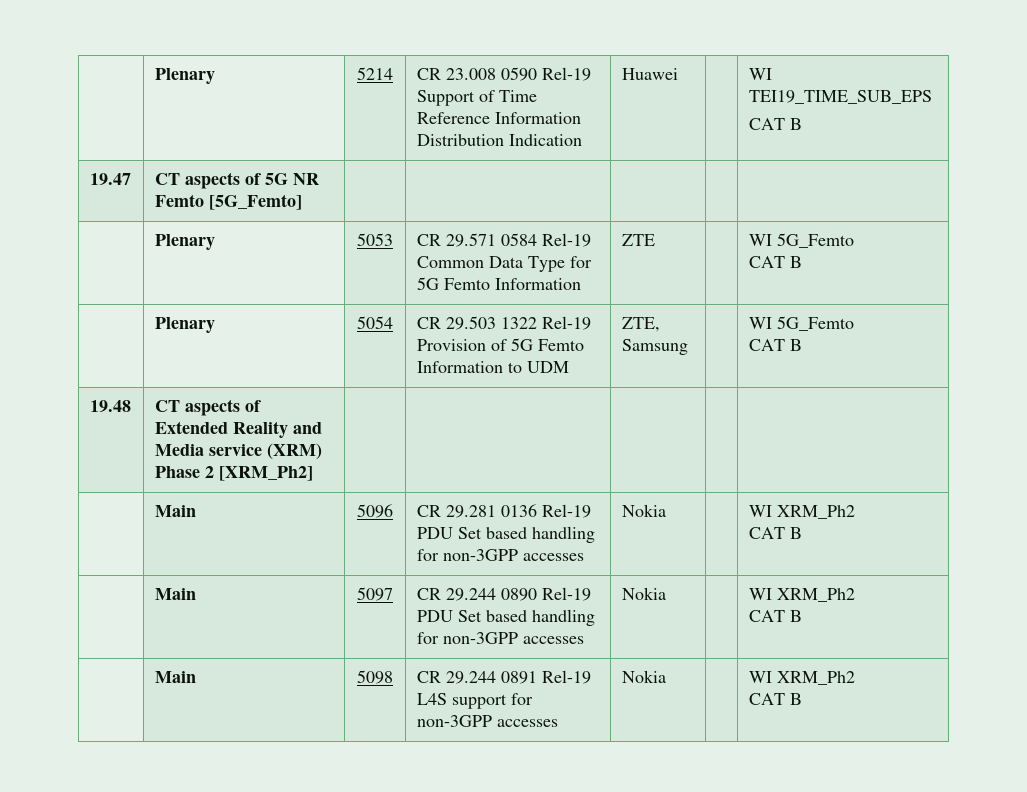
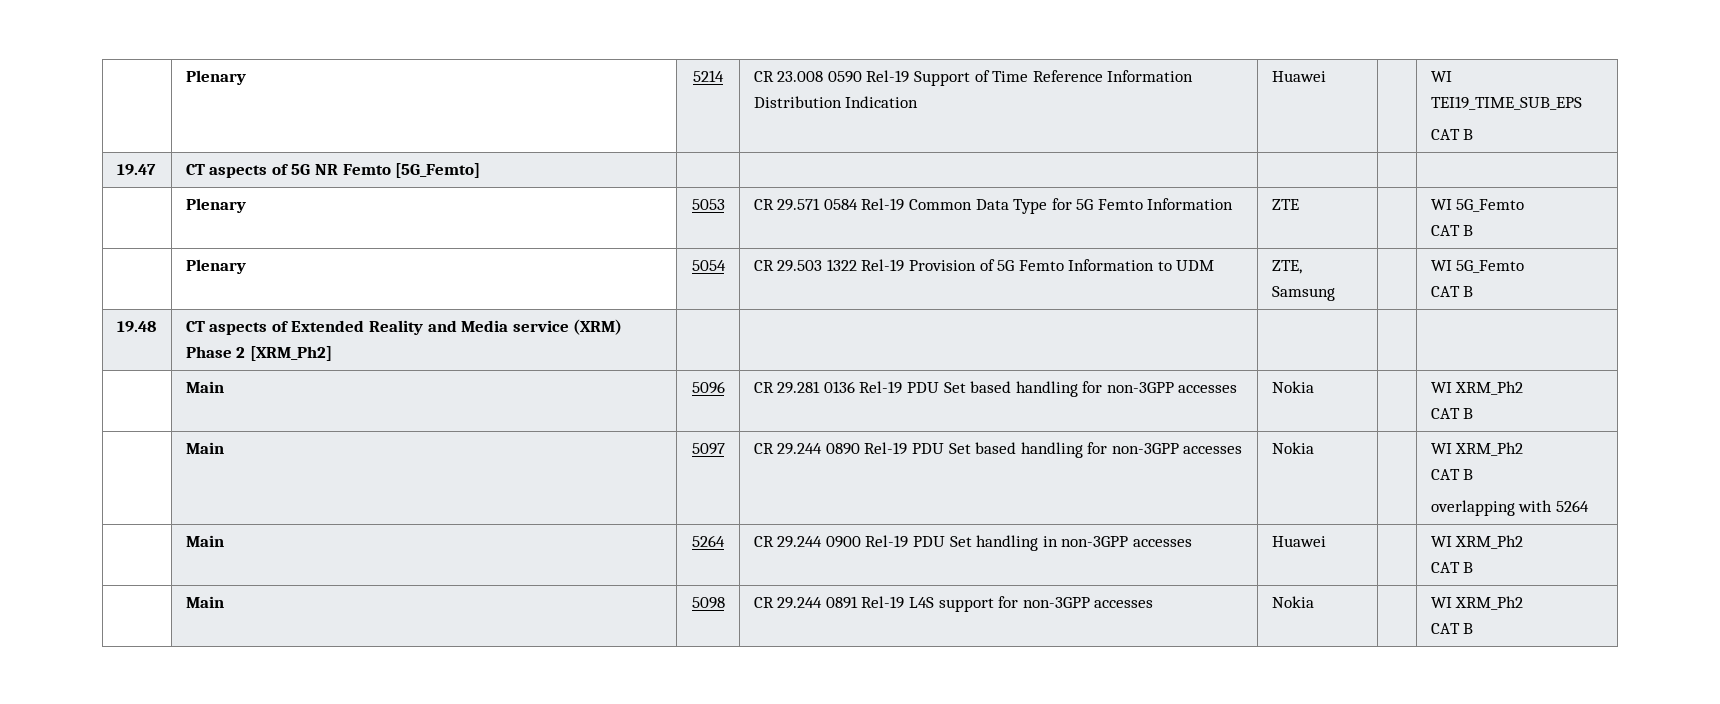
(802, 616) none -> [1430,500,1589,516] [185,535,224,547] [692,535,725,547] [753,535,1192,551] [1271,536,1326,547] [1430,535,1524,549] [1430,562,1474,573] // overlapping with 5264 // | Main | 5264 | CR 29.244 0900 Rel-19 PDU Set handling in non-3GPP accesses | Huawei | | WI XRM_Ph2 // CAT B

